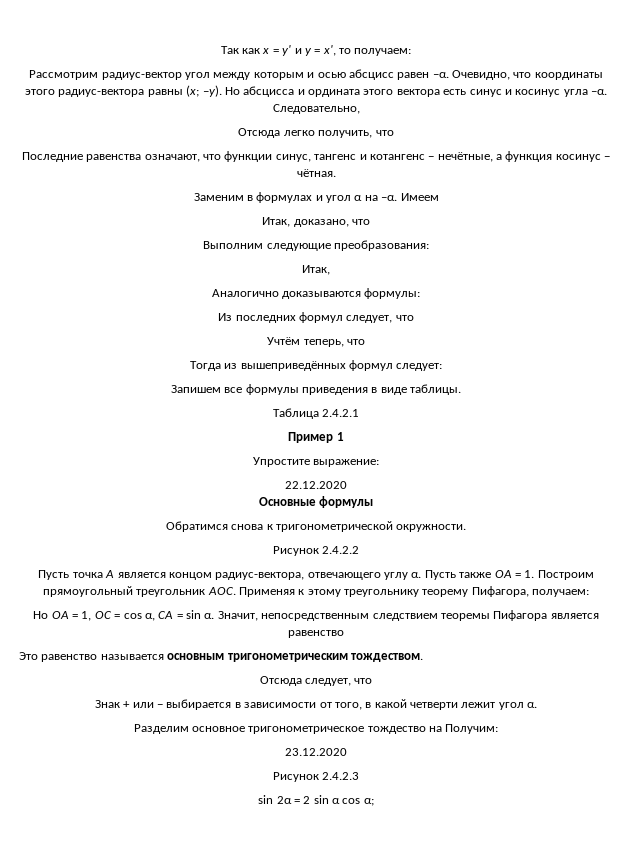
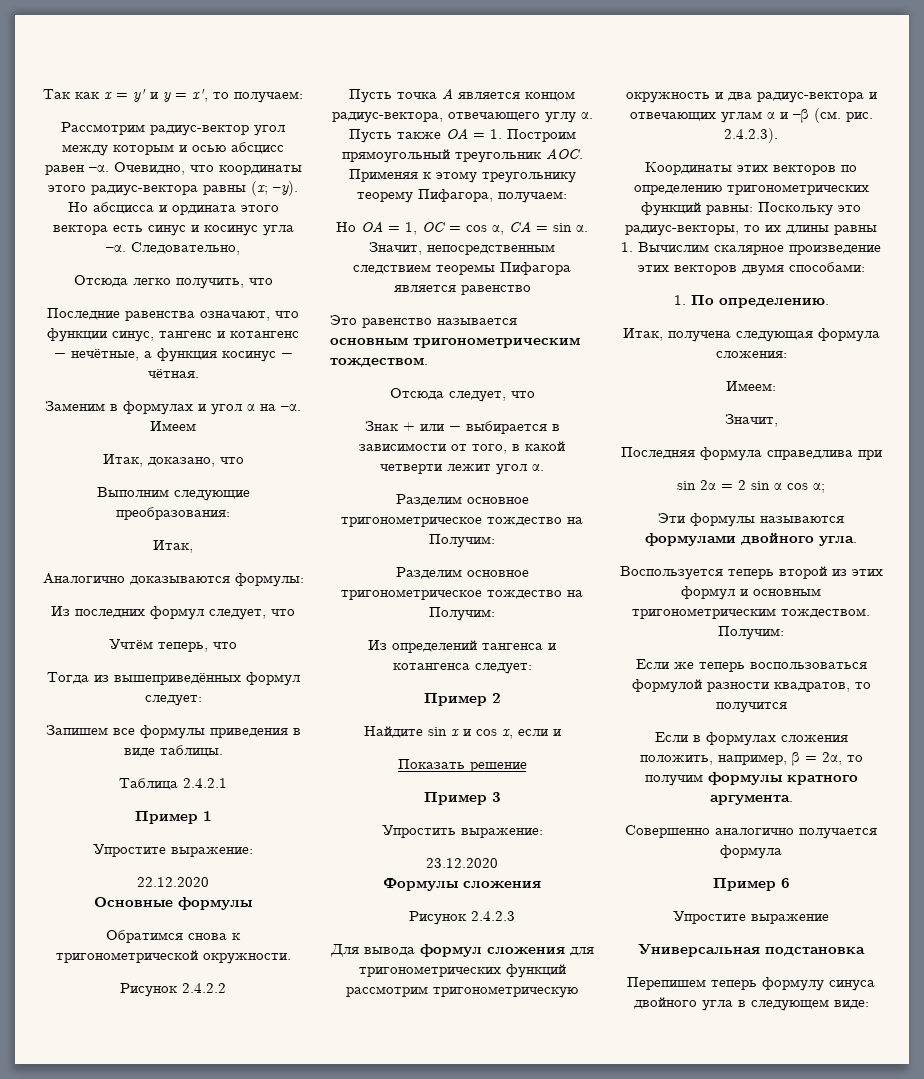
(499, 729) none -> [395,567,529,579] [341,589,583,600] [429,607,495,621] [368,640,556,653] [392,663,532,674] [423,693,501,706] [363,726,561,739] [397,759,527,772] [423,792,501,805] [381,825,543,838] // Разделим основное тригонометрическое тождество на Получим: // Из определений тангенса и котангенса следует: // Пример 2 // Найдите sin x и cos x, если и // Показать решение // Пример 3 // Упростить выражение:
(347, 752) none -> [383,877,541,891] // Формулы сложения
(360, 776) none -> [329,944,594,957] [358,964,566,978] [346,986,578,998] [625,92,877,103] [629,108,873,123] [724,128,778,143] [645,162,857,175] [633,184,869,195] [641,202,861,216] [625,225,877,236] [621,242,881,255] [637,262,865,276] [673,295,829,308] [622,328,880,342] [715,351,787,358] [726,381,776,391] [724,414,778,427] [620,447,882,461] // Для вывода формул сложения для тригонометрических функций рассмотрим тригонометрическую окружность и два радиус-вектора и отвечающих углам α и –β (см. рис. 2.4.2.3). // Координаты этих векторов по определению тригонометрических функций равны: Поскольку это радиус-векторы, то их длины равны 1. Вычислим скалярное произведение этих векторов двумя способами: // 1. По определению. // Итак, получена следующая формула сложения: // Имеем: // Значит, // Последняя формула справедлива при
(374, 802) none -> [658,513,844,527] [645,533,857,546] [619,566,883,580] [681,586,821,600] [632,608,870,619] [718,626,784,640] [635,659,867,672] [631,679,871,693] [715,702,787,713] [654,732,848,746] [639,752,863,766] [644,772,858,786] [709,794,793,805] [625,825,877,839] [720,845,782,859] [712,878,790,891] [673,911,829,924] [638,944,865,957] [627,977,875,991] [633,997,869,1011] // Эти формулы называются формулами двойного угла. // Воспользуется теперь второй из этих формул и основным тригонометрическим тождеством. Получим: // Если же теперь воспользоваться формулой разности квадратов, то получится // Если в формулах сложения положить, например, β = 2α, то получим формулы кратного аргумента. // Совершенно аналогично получается формула // Пример 6 // Упростите выражение // Универсальная подстановка // Перепишем теперь формулу синуса двойного угла в следующем виде:

